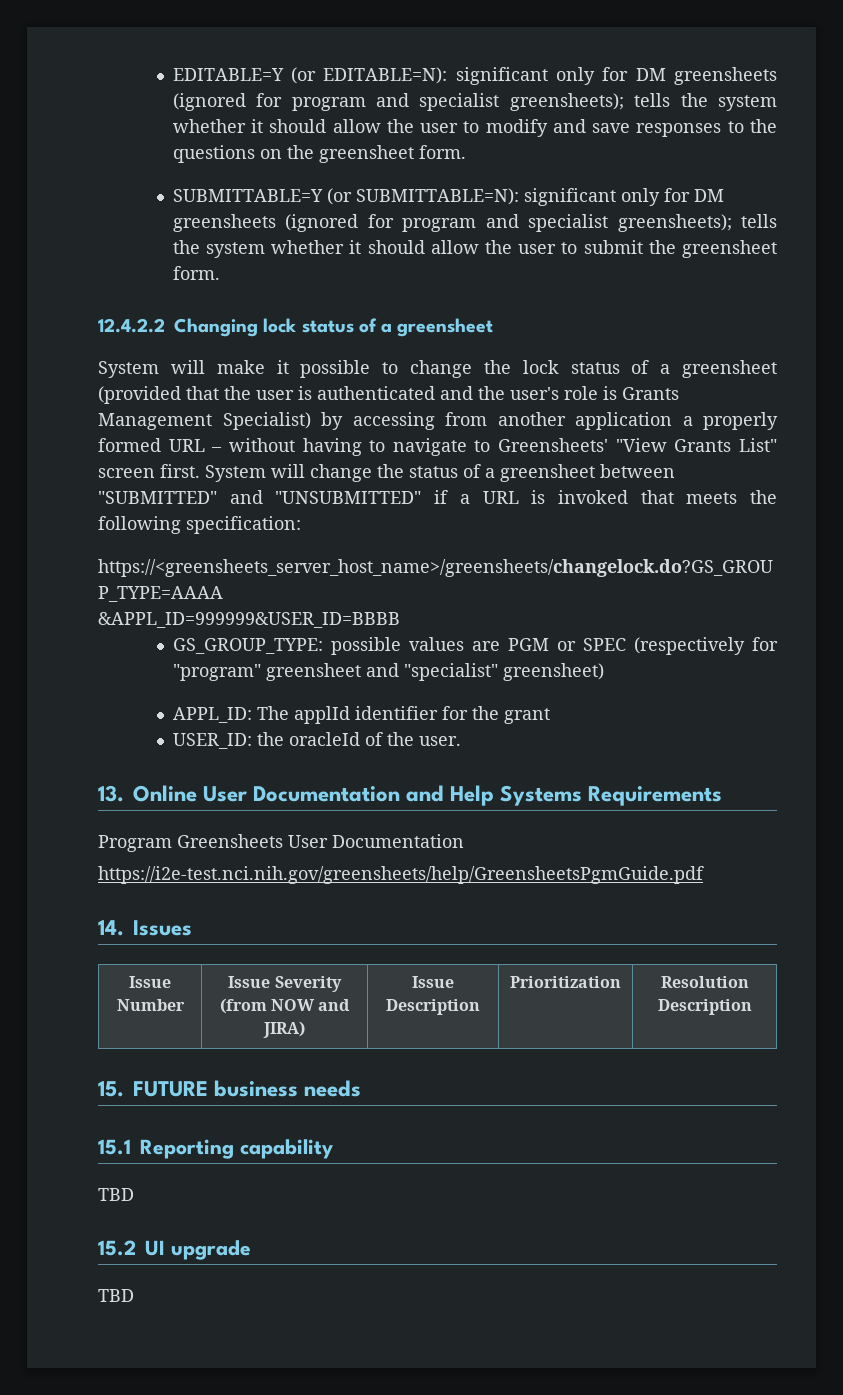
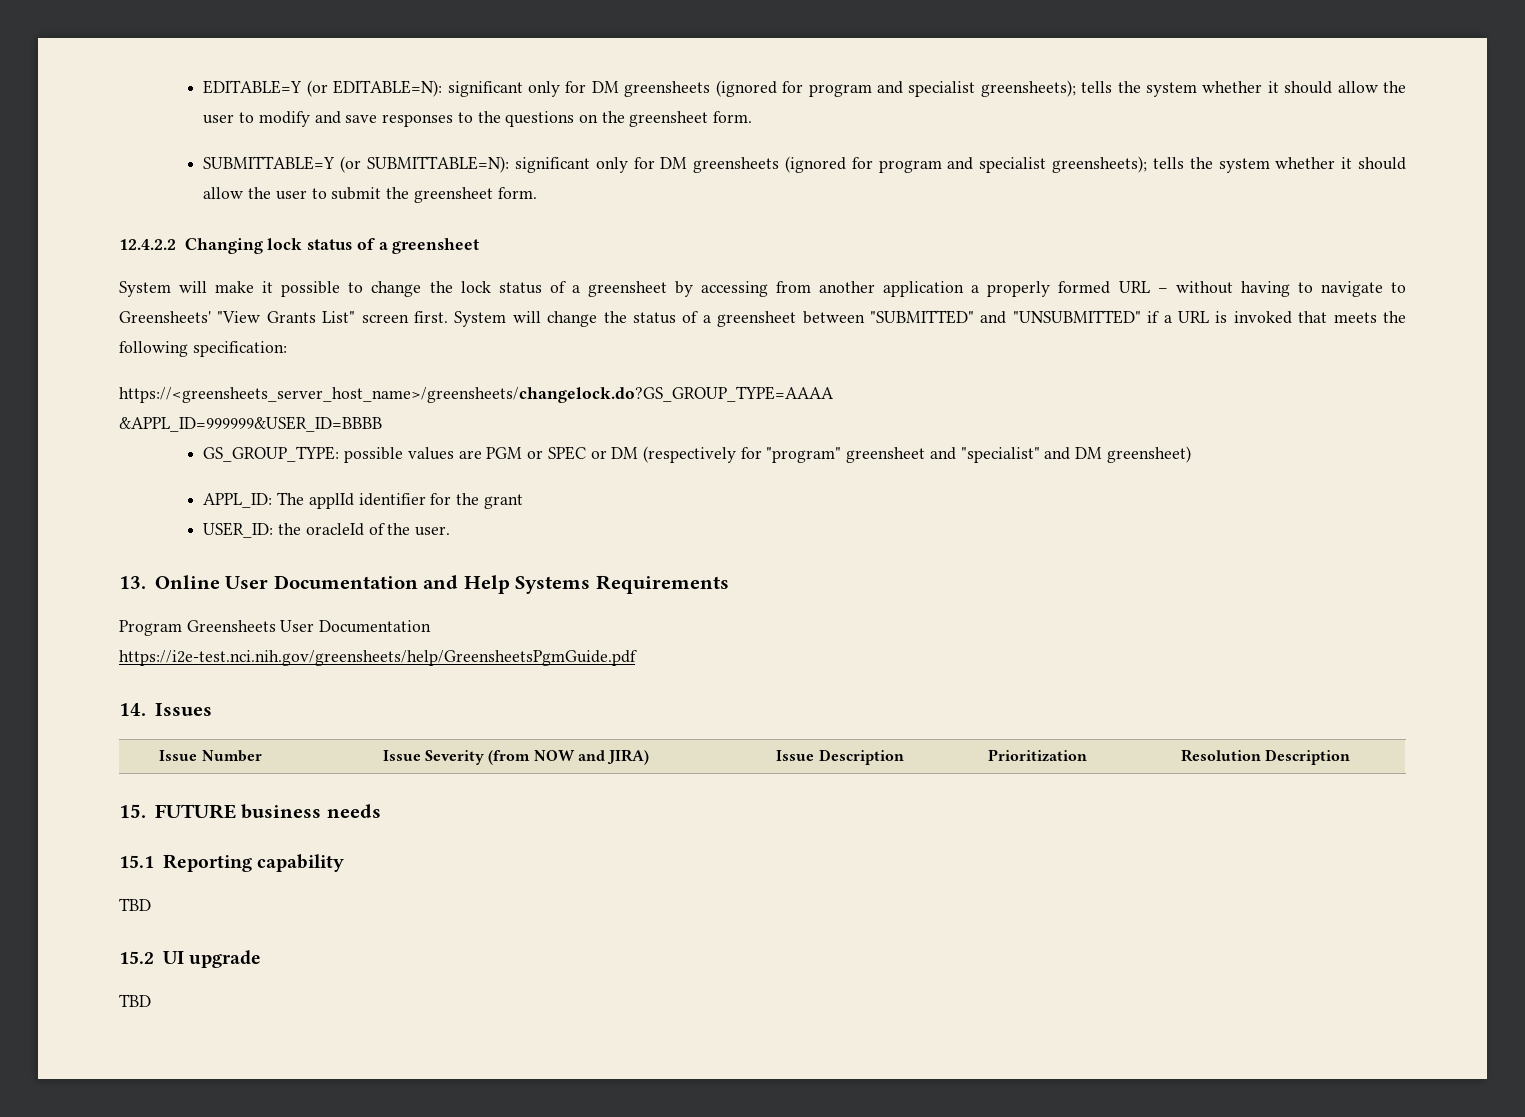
[98,386,679,404] [98,412,311,430] (provided that the user is authenticated and the user's role is Grants Management Specialist) -> (667, 289) none
(626, 644) none -> [590,447,639,459] or DM
(498, 672) none -> [1044,447,1103,460] and DM

